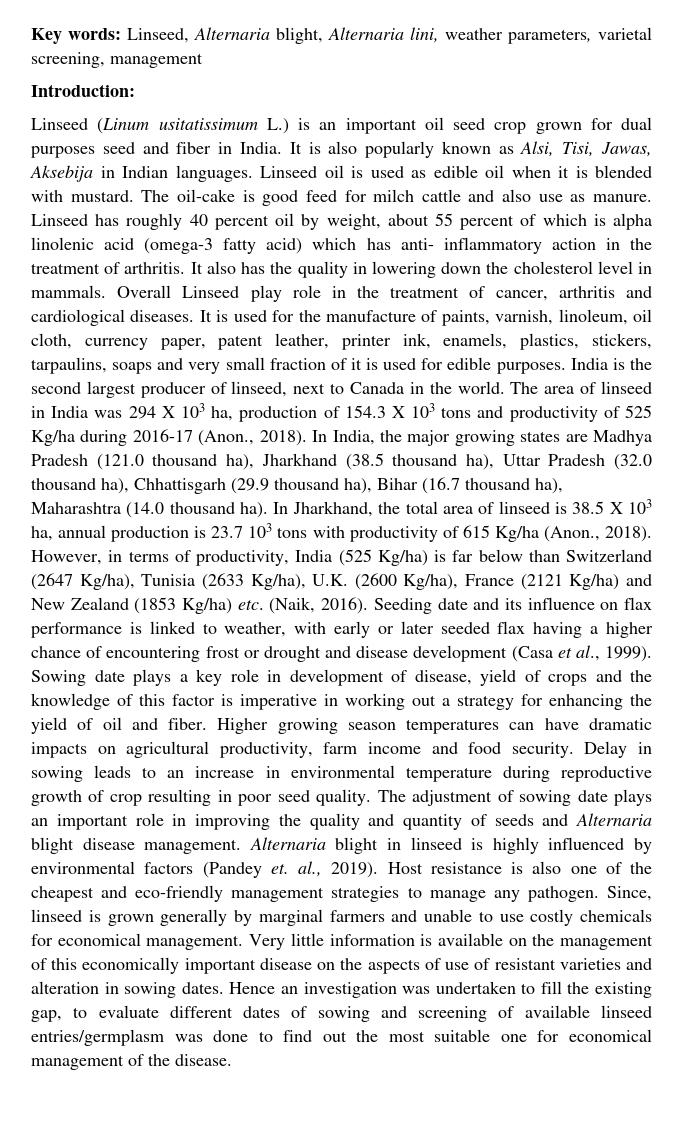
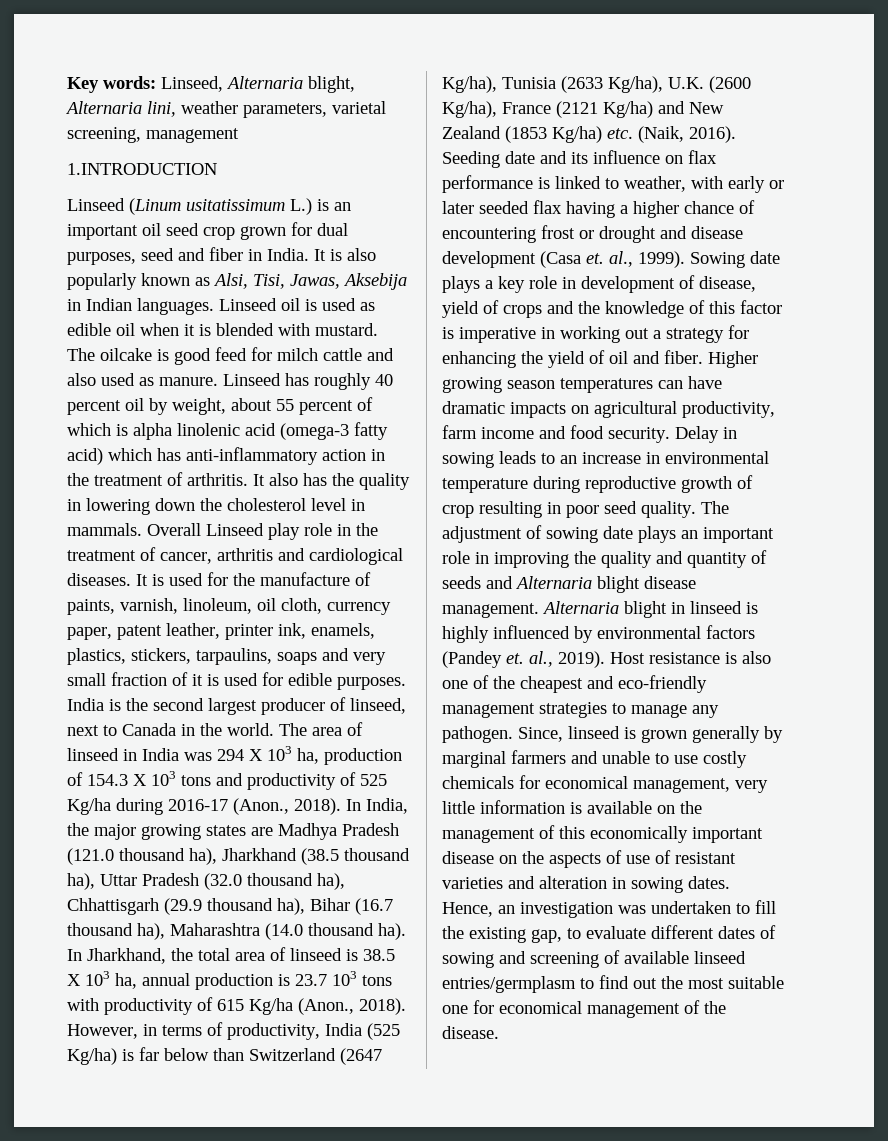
[31,84,135,97] Introduction: -> [67,163,217,175] 1.INTRODUCTION
[31,146,95,158] purposes -> [67,252,136,265] purposes,
[176,189,235,202] oil-cake -> [100,348,152,361] oilcake
[538,194,563,202] use -> [101,373,135,386] used
[400,237,542,254] anti- inflammatory -> [186,447,318,465] anti-inflammatory
[557,647,572,658] et -> [586,253,604,264] et.
[146,934,286,950] management. Very -> [633,778,768,793] management, very
[229,982,276,994] Hence -> [442,902,493,917] Hence,
[174,1030,249,1042] was done -> (576, 984) none

